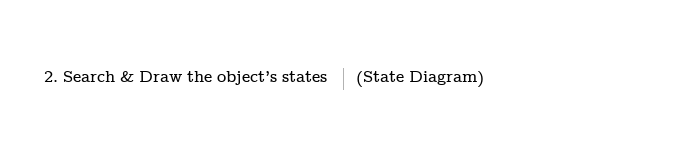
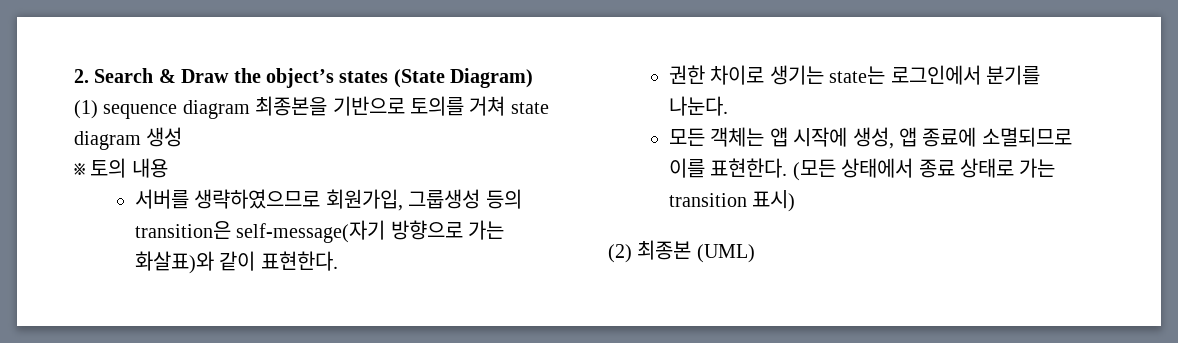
(484, 79) none -> [74,96,549,119] [74,127,183,150] [74,158,168,178] [134,189,522,211] [134,220,505,243] [134,251,338,274] [668,65,1040,85] [668,96,728,116] [668,127,1072,149] [668,158,1056,181] [668,190,796,212] [608,240,755,263] // (1) sequence diagram 최종본을 기반으로 토의를 거쳐 state diagram 생성 // ※ 토의 내용 // 서버를 생략하였으므로 회원가입, 그룹생성 등의 transition은 self-message(자기 방향으로 가는 화살표)와 같이 표현한다. // 권한 차이로 생기는 state는 로그인에서 분기를 나눈다. // 모든 객체는 앱 시작에 생성, 앱 종료에 소멸되므로 이를 표현한다. (모든 상태에서 종료 상태로 가는 transition 표시) // (2) 최종본 (UML)

